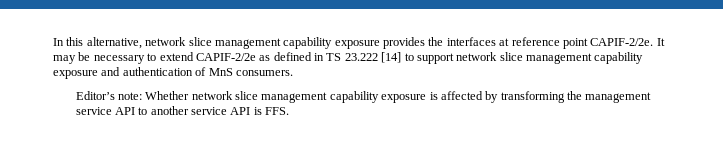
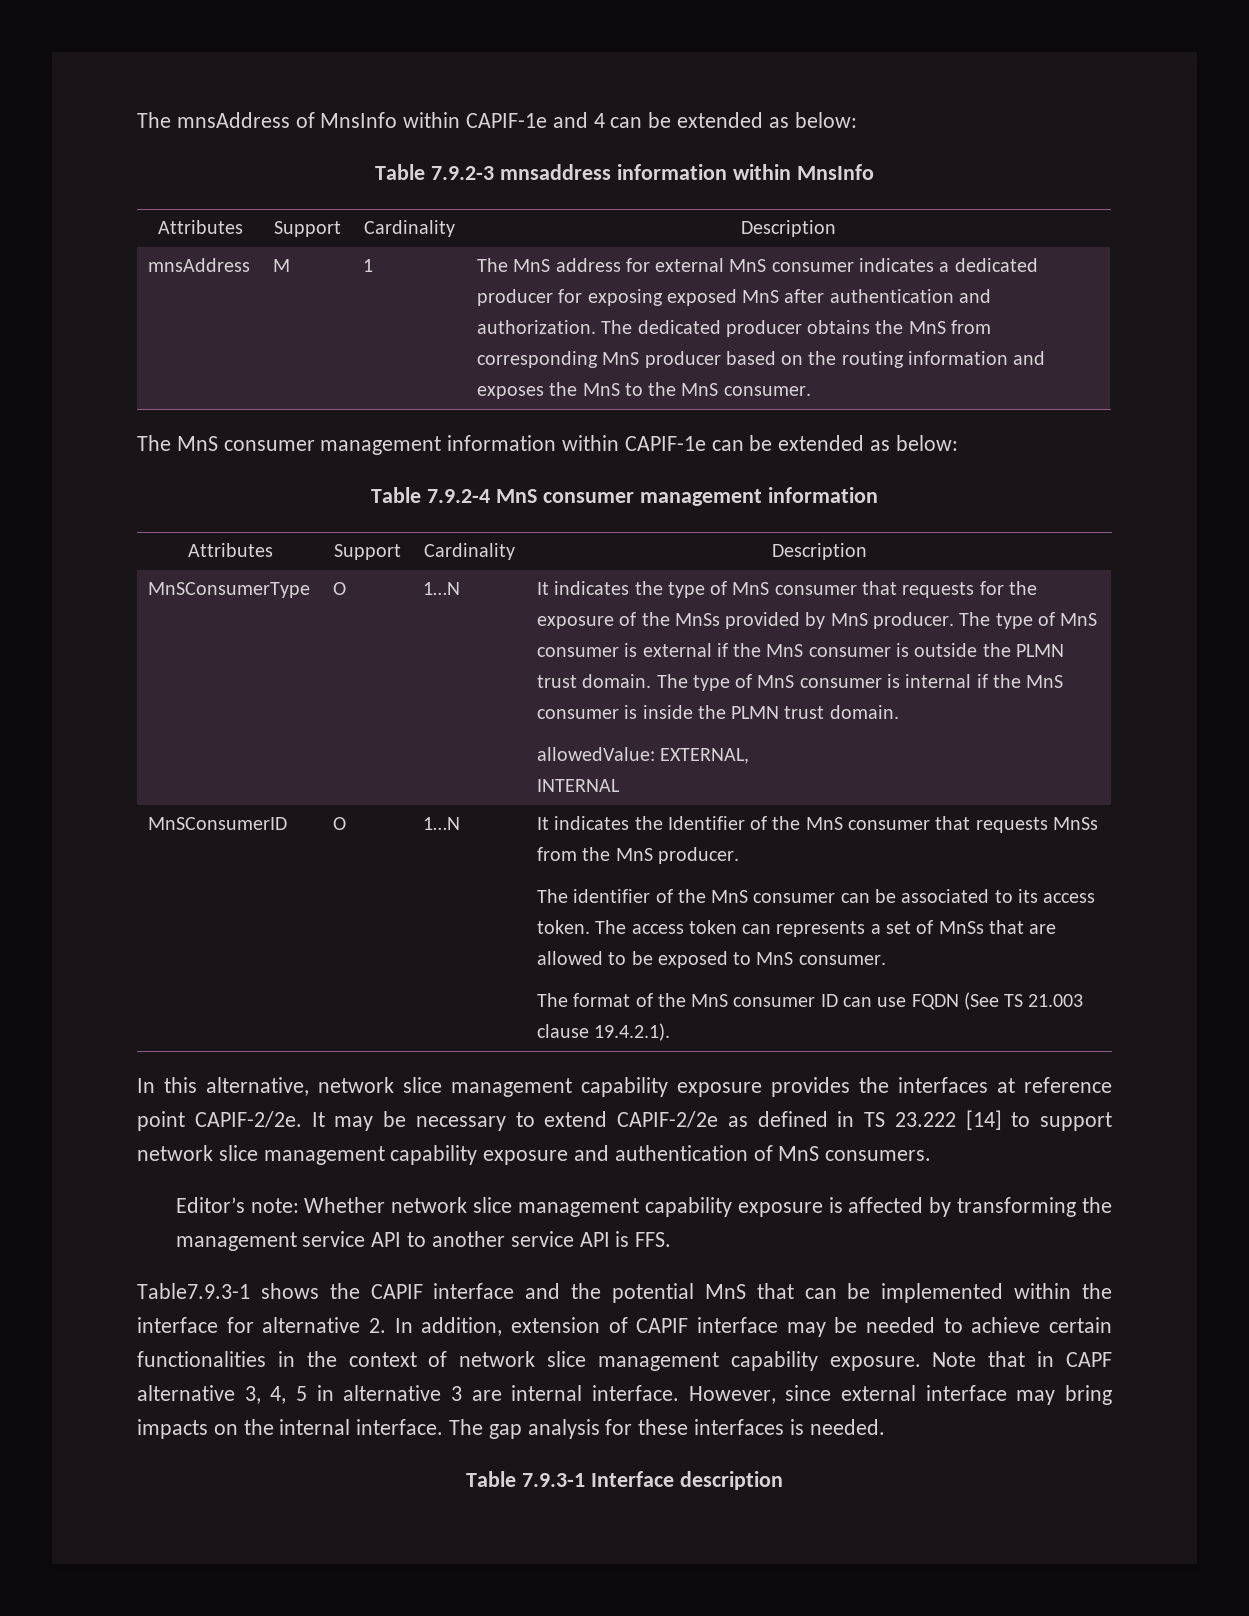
(53, 42) none -> [137,112,857,128] [375,164,874,180] [157,220,243,234] [274,221,341,237] [364,220,455,237] [741,220,836,237] [148,258,251,272] [273,259,291,272] [363,259,374,272] [477,258,1038,272] [477,289,991,306] [477,320,991,337] [477,351,1046,368] [477,382,811,399] [137,435,958,455] [371,487,878,506] [187,543,273,557] [334,544,401,560] [424,543,515,560] [771,543,867,560] [148,582,311,598] [333,582,347,595] [423,582,461,595] [537,581,1037,598] [537,612,1098,629] [537,643,1064,657] [537,674,1064,691] [537,705,899,719] [537,747,750,764] [537,779,621,792] [148,817,288,830] [333,817,347,830] [423,817,461,830] [537,816,1098,833] [537,847,739,864] [537,889,1096,903] [537,920,1057,937] [537,951,886,968] [537,992,1084,1010] [537,1023,671,1041] The mnsAddress of MnsInfo within CAPIF-1e and 4 can be extended as below: // Table 7.9.2-3 mnsaddress information within MnsInfo // Attributes | Support | Cardinality | Description // mnsAddress | M | 1 | The MnS address for external MnS consumer indicates a dedicated producer for exposing exposed MnS after authentication and authorization. The dedicated producer obtains the MnS from corresponding MnS producer based on the routing information and exposes the MnS to the MnS consumer. // The MnS consumer management information within CAPIF-1e can be extended as below: // Table 7.9.2-4 MnS consumer management information // Attributes | Support | Cardinality | Description // MnSConsumerType | O | 1…N | It indicates the type of MnS consumer that requests for the exposure of the MnSs provided by MnS producer. The type of MnS consumer is external if the MnS consumer is outside the PLMN trust domain. The type of MnS consumer is internal if the MnS consumer is inside the PLMN trust domain. // allowedValue: EXTERNAL, // INTERNAL // MnSConsumerID | O | 1…N | It indicates the Identifier of the MnS consumer that requests MnSs from the MnS producer. // The identifier of the MnS consumer can be associated to its access token. The access token can represents a set of MnSs that are allowed to be exposed to MnS consumer. // The format of the MnS consumer ID can use FQDN (See TS 21.003 clause 19.4.2.1). //
(290, 111) none -> [137,1283,1112,1303] [137,1317,1112,1337] [137,1351,1112,1371] [137,1385,1112,1405] [137,1419,885,1439] [466,1471,783,1490] // Table7.9.3-1 shows the CAPIF interface and the potential MnS that can be implemented within the interface for alternative 2. In addition, extension of CAPIF interface may be needed to achieve certain functionalities in the context of network slice management capability exposure. Note that in CAPF alternative 3, 4, 5 in alternative 3 are internal interface. However, since external interface may bring impacts on the internal interface. The gap analysis for these interfaces is needed. // Table 7.9.3-1 Interface description

